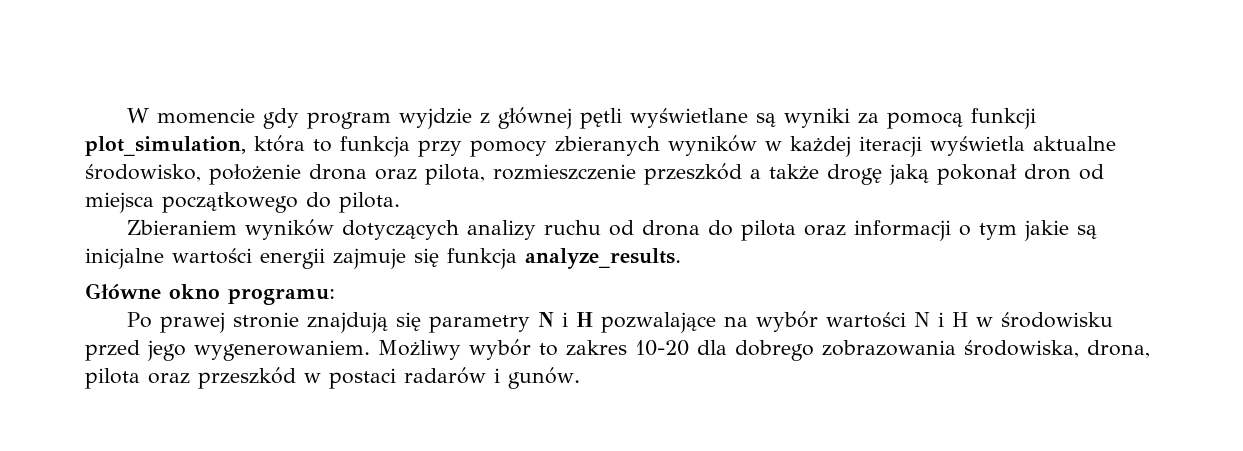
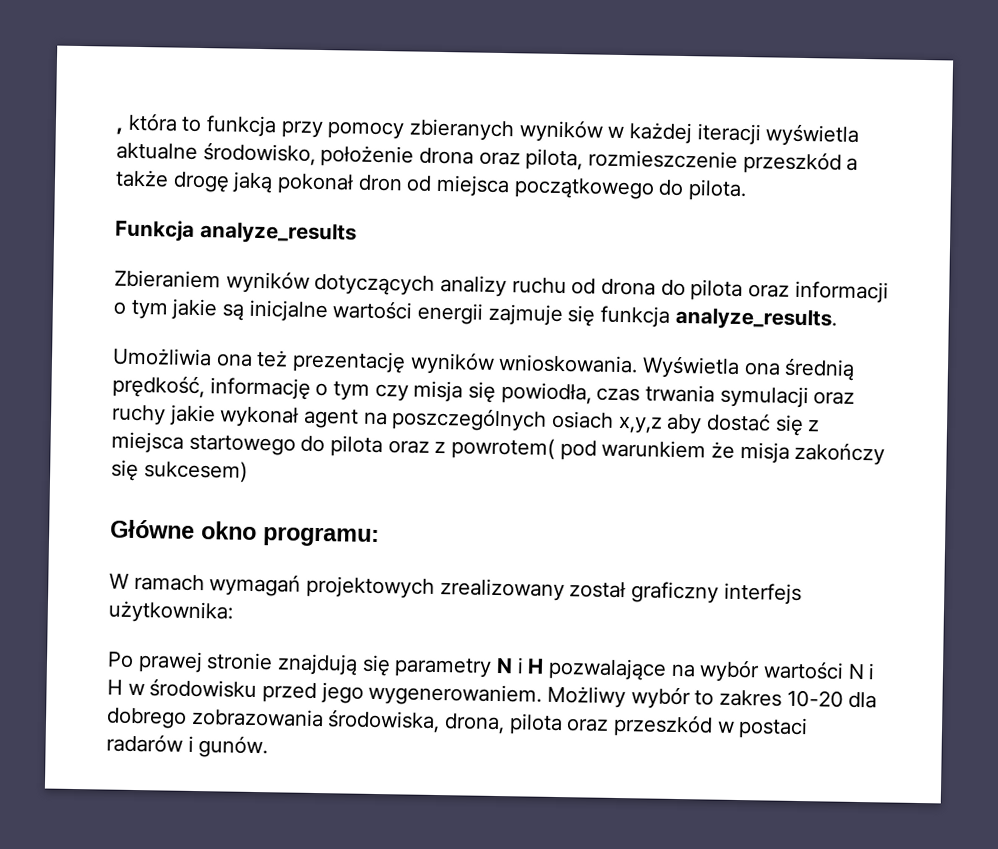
[127,107,1037,129] [85,136,246,156] W momencie gdy program wyjdzie z głównej pętli wyświetlane są wyniki za pomocą funkcji plot_simulation, -> [116,127,123,135] ,
(400, 202) none -> [114,219,357,245] // Funkcja analyze_results
[85,283,335,305] Główne okno programu: -> [112,347,856,381] [112,374,856,409] [111,404,821,437] [111,431,886,466] [111,459,248,483] [110,519,380,548] [109,573,802,606] [108,600,234,624] Umożliwia ona też prezentację wyników wnioskowania. Wyświetla ona średnią prędkość, informację o tym czy misja się powiodła, czas trwania symulacji oraz ruchy jakie wykonał agent na poszczególnych osiach x,y,z aby dostać się z miejsca startowego do pilota oraz z powrotem( pod warunkiem że misja zakończy się sukcesem) // Główne okno programu: // W ramach wymagań projektowych zrealizowany został graficzny interfejs użytkownika:

